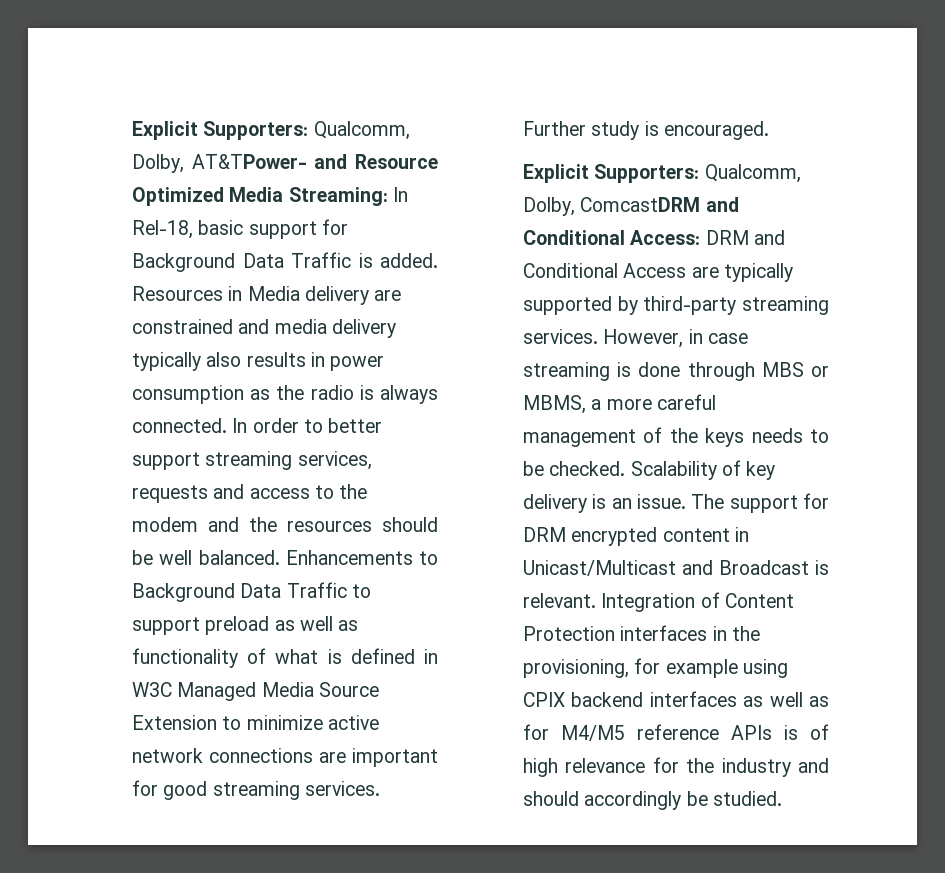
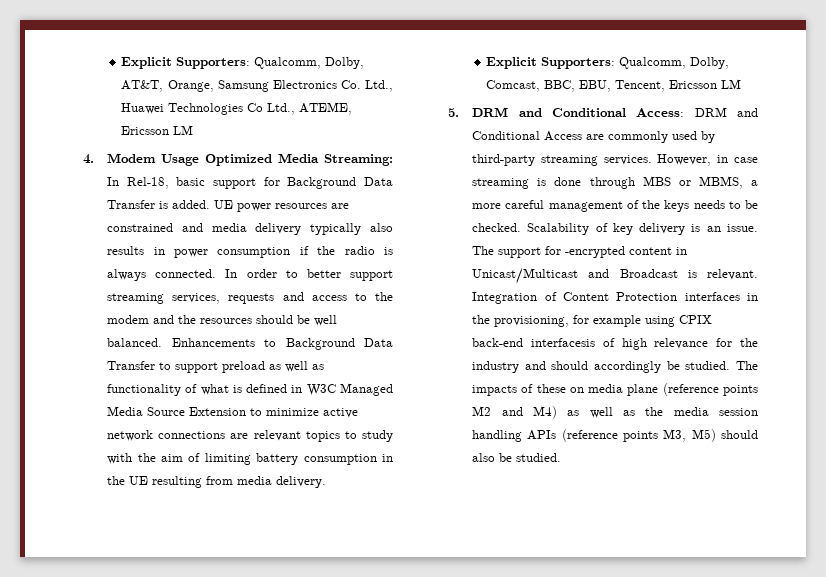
[132,121,410,140] [132,154,438,173] Explicit Supporters: Qualcomm, Dolby, AT&TPower- and Resource -> [121,57,365,69] [121,80,394,92] [121,102,353,115] [121,125,194,135] [82,153,200,166] Explicit Supporters: Qualcomm, Dolby, AT&T, Orange, Samsung Electronics Co. Ltd., Huawei Technologies Co Ltd., ATEME, Ericsson LM // 4. Modem Usage
[291,252,352,268] Traffic -> [107,200,156,209] Transfer
[132,286,369,305] Resources in Media delivery -> [214,200,328,212] UE power resources
[250,389,271,400] as -> [299,246,309,255] if
[286,582,347,598] Traffic -> [107,361,156,370] Transfer
[351,748,438,767] [132,780,380,800] [523,121,769,140] [523,164,801,183] [523,197,701,216] important for good streaming services. Further study is encouraged. // Explicit Supporters: Qualcomm, Dolby, ComcastDRM -> [253,430,393,442] [107,453,393,465] [107,476,327,488] [486,57,730,69] [486,79,742,92] [447,107,509,117] relevant topics to study with the aim of limiting battery consumption in the UE resulting from media delivery. // Explicit Supporters: Qualcomm, Dolby, Comcast, BBC, EBU, Tencent, Ericsson LM // 5. DRM
[723,263,793,282] [523,296,613,315] typically supported -> [608,131,698,143] commonly used
[523,527,658,546] DRM encrypted -> [565,246,626,258] -encrypted
[571,691,829,707] [523,724,799,741] backend interfaces as well as for M4/M5 reference APIs is -> [472,338,595,347] back-end interfacesis
(782, 798) none -> [736,361,758,370] [472,383,758,396] [472,406,758,419] [472,429,758,442] [472,453,562,462] The impacts of these on media plane (reference points M2 and M4) as well as the media session handling APIs (reference points M3, M5) should also be studied.

